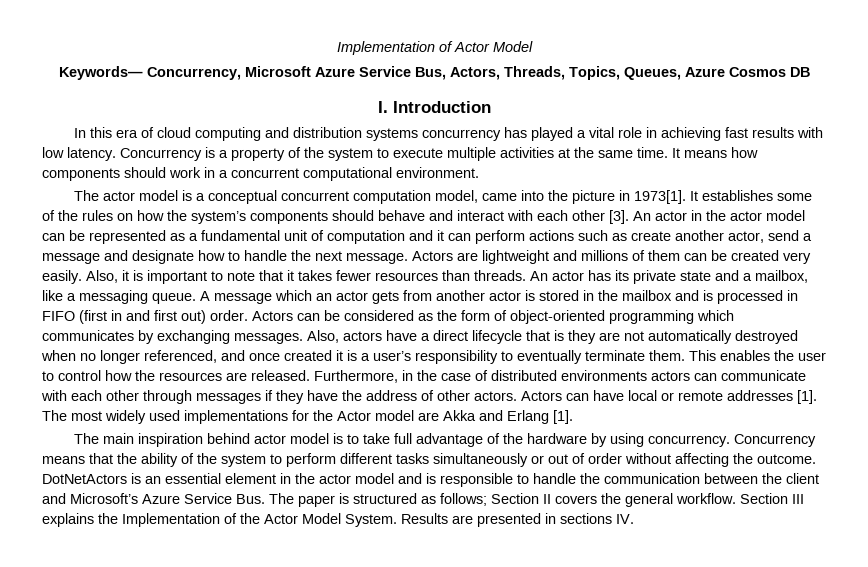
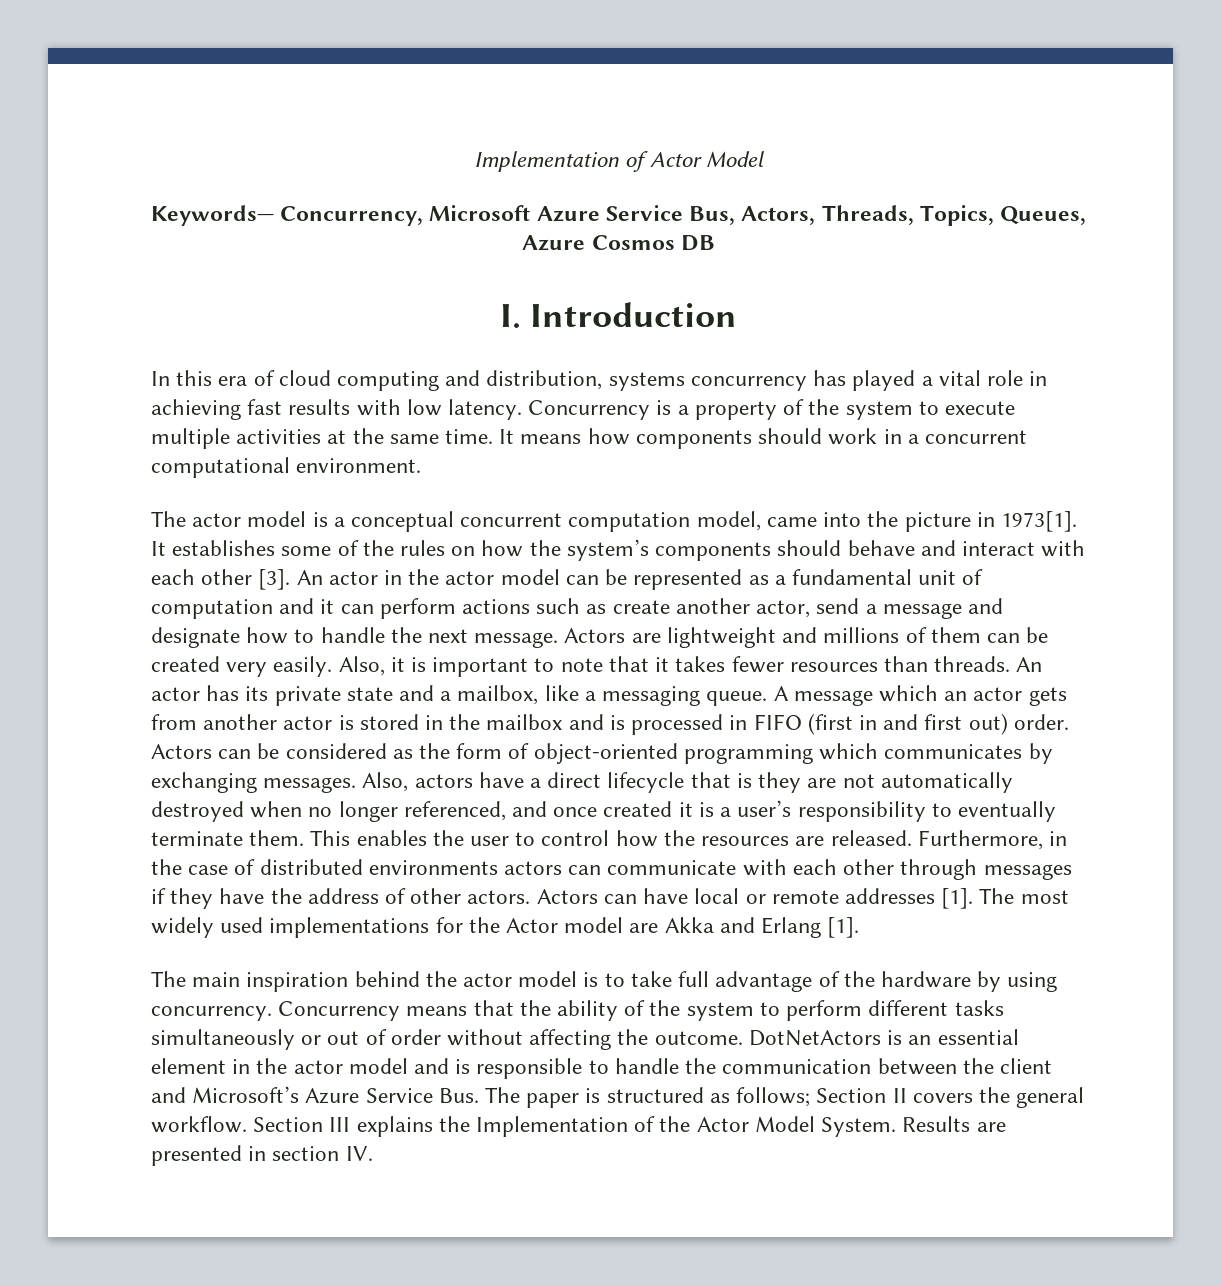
[293,127,363,138] distribution -> [486,370,603,390] distribution,
(251, 438) none -> [425,971,457,987] the
[560,513,612,524] sections -> [272,1146,340,1161] section

